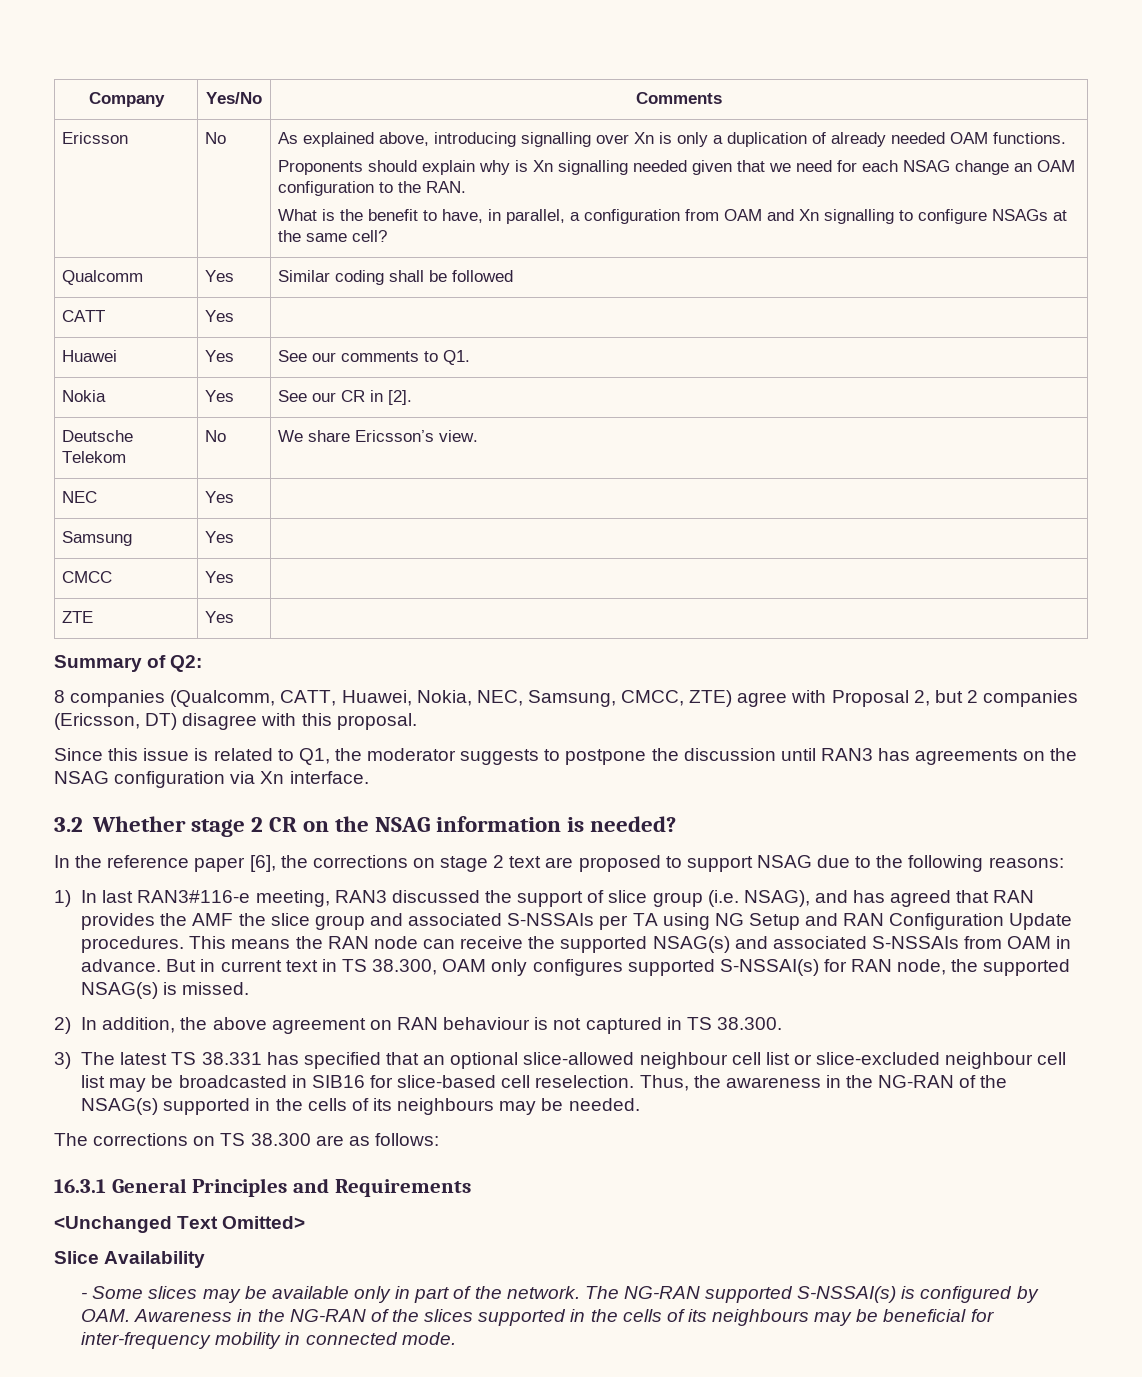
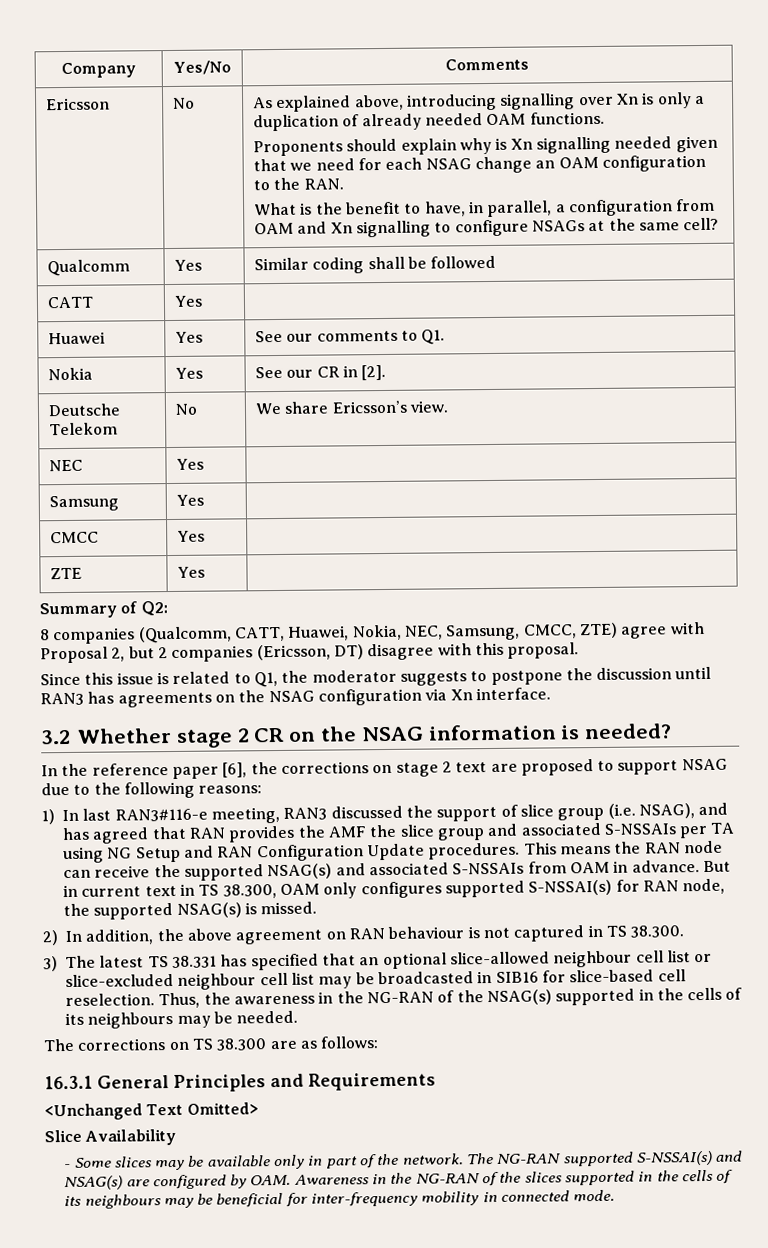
[901,1286,916,1299] is -> [715,1150,744,1162] [64,1175,150,1191] and NSAG(s) are

